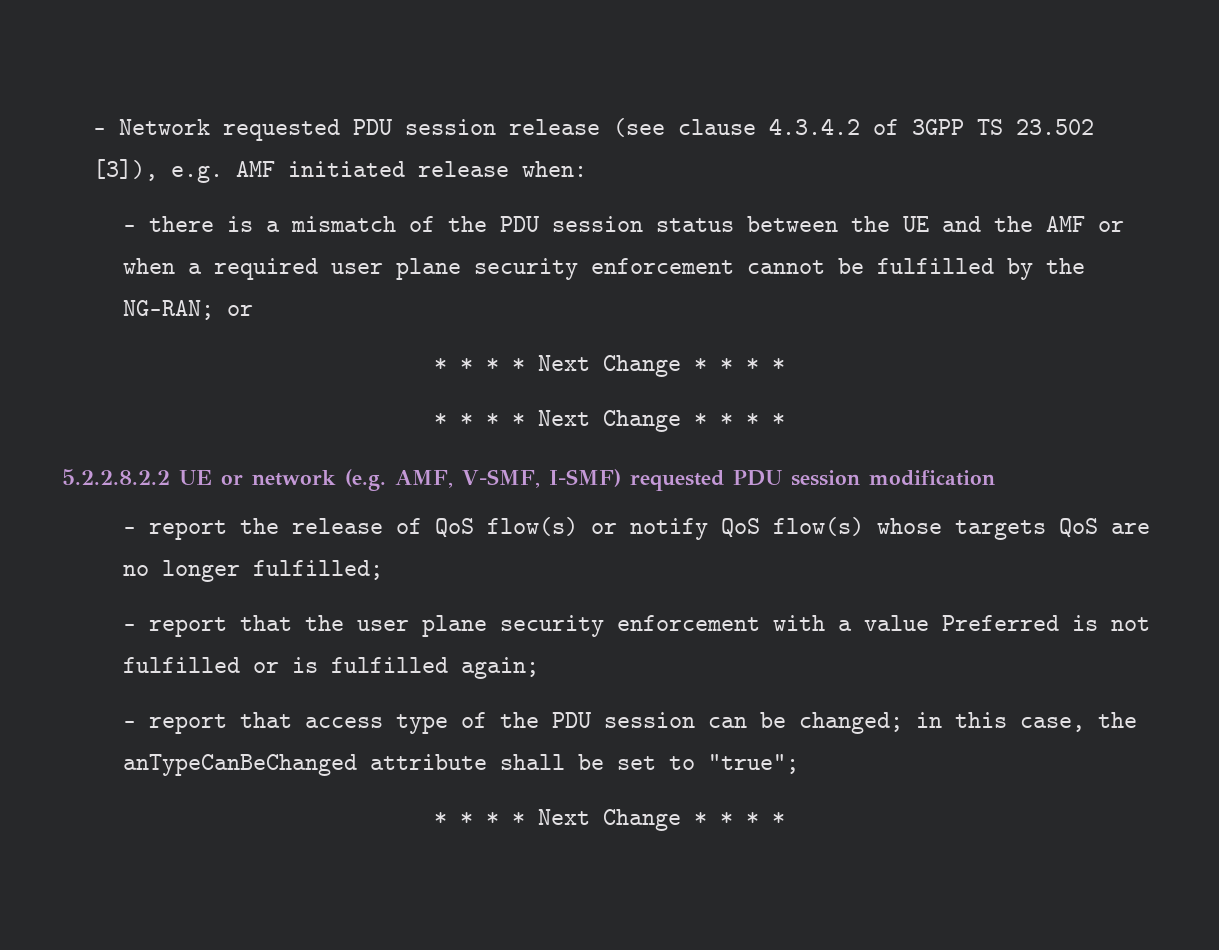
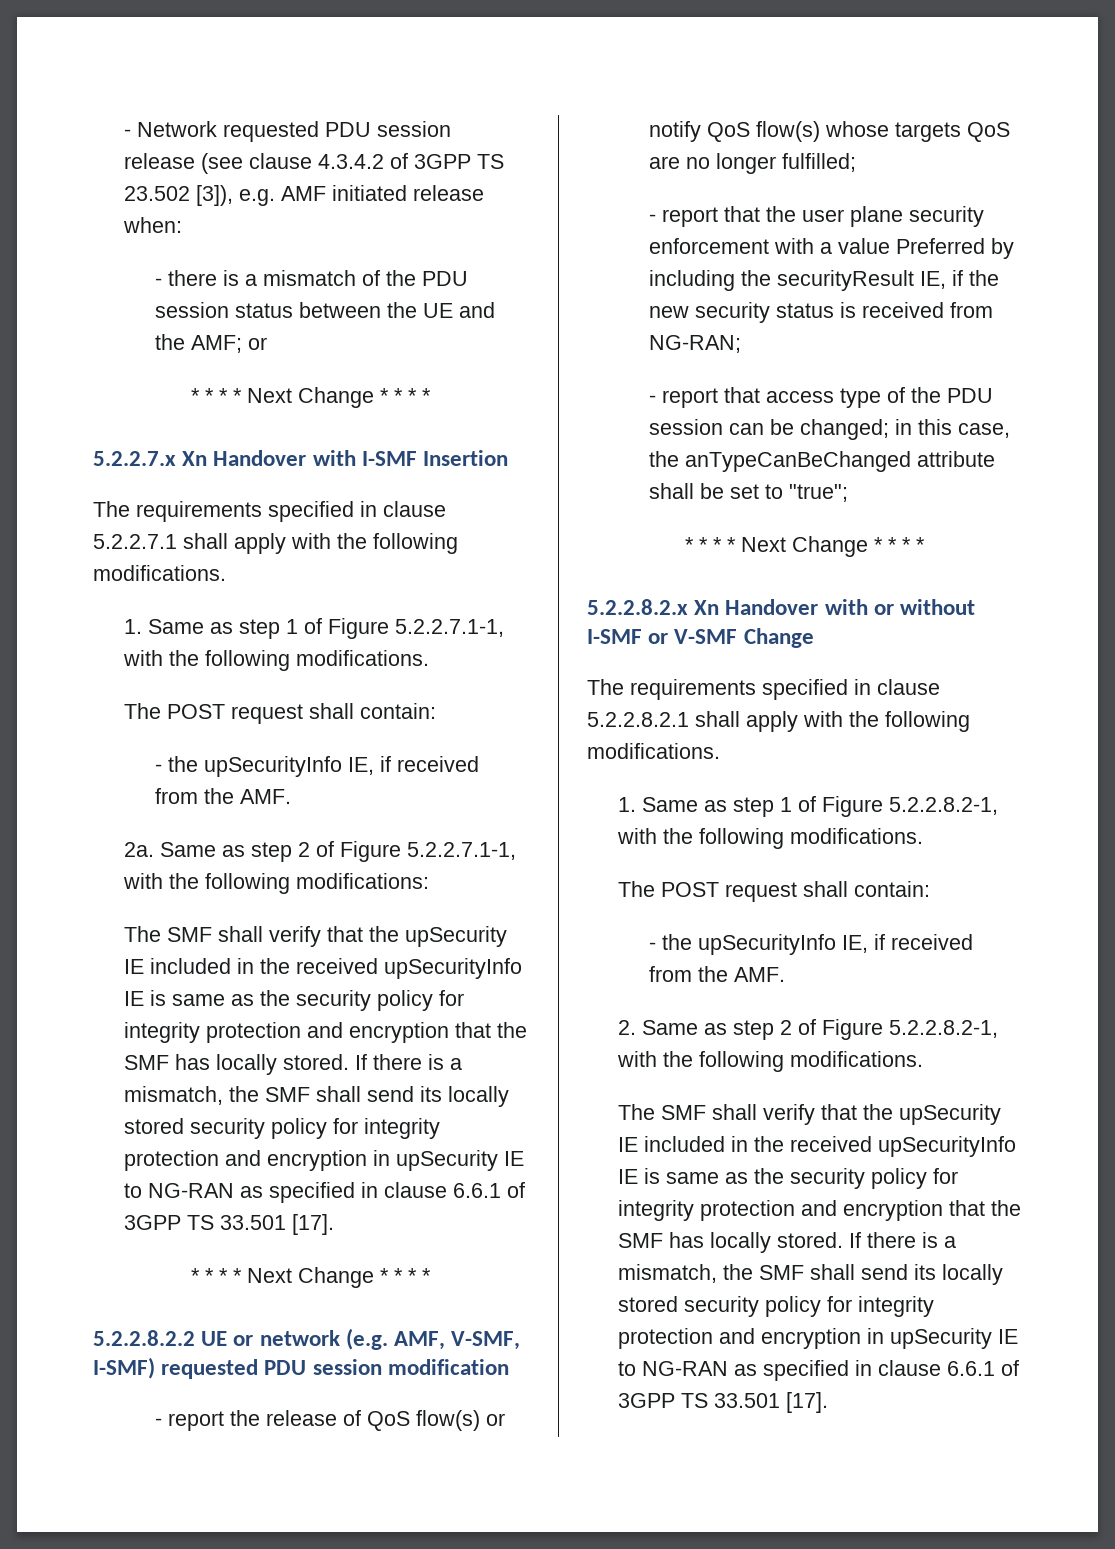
[1046,216,1125,232] [123,258,1086,280] [123,300,215,320] AMF or when a required user plane security enforcement cannot be fulfilled by the NG-RAN; -> [191,335,243,353] AMF;
(785, 364) none -> [93,450,509,466] [93,501,446,522] [93,533,458,554] [93,565,226,581] [124,618,505,639] [123,650,430,671] [124,703,437,724] [155,756,480,777] [155,788,292,804] [124,841,517,862] [123,873,430,894] [124,926,508,947] [124,958,523,979] [124,990,465,1011] [124,1022,528,1043] [124,1054,463,1075] [124,1086,510,1107] [124,1118,441,1139] [124,1150,525,1171] [124,1182,526,1203] [124,1214,335,1235] // 5.2.2.7.x Xn Handover with I-SMF Insertion // The requirements specified in clause 5.2.2.7.1 shall apply with the following modifications. // 1. Same as step 1 of Figure 5.2.2.7.1-1, with the following modifications. // The POST request shall contain: // - the upSecurityInfo IE, if received from the AMF. // 2a. Same as step 2 of Figure 5.2.2.7.1-1, with the following modifications: // The SMF shall verify that the upSecurity IE included in the received upSecurityInfo IE is same as the security policy for integrity protection and encryption that the SMF has locally stored. If there is a mismatch, the SMF shall send its locally stored security policy for integrity protection and encryption in upSecurity IE to NG-RAN as specified in clause 6.6.1 of 3GPP TS 33.501 [17].
[1072,615,1151,631] [123,657,540,679] is not fulfilled or is fulfilled again; -> [991,238,1015,259] [649,270,1000,291] [649,302,994,323] [649,335,742,353] by including the securityResult IE, if the new security status is received from NG-RAN;
(785, 818) none -> [587,599,976,615] [587,628,814,648] [587,679,940,700] [587,711,970,732] [587,743,720,759] [618,796,999,817] [617,828,924,849] [618,881,931,902] [649,934,974,955] [649,966,786,982] [618,1019,999,1040] [617,1051,924,1072] [618,1104,1002,1125] [618,1136,1017,1157] [618,1168,959,1189] [618,1200,1022,1221] [618,1232,957,1253] [618,1264,1004,1285] [618,1296,935,1317] [618,1328,1019,1349] [618,1360,1020,1381] [618,1392,829,1413] // 5.2.2.8.2.x Xn Handover with or without I-SMF or V-SMF Change // The requirements specified in clause 5.2.2.8.2.1 shall apply with the following modifications. // 1. Same as step 1 of Figure 5.2.2.8.2-1, with the following modifications. // The POST request shall contain: // - the upSecurityInfo IE, if received from the AMF. // 2. Same as step 2 of Figure 5.2.2.8.2-1, with the following modifications. // The SMF shall verify that the upSecurity IE included in the received upSecurityInfo IE is same as the security policy for integrity protection and encryption that the SMF has locally stored. If there is a mismatch, the SMF shall send its locally stored security policy for integrity protection and encryption in upSecurity IE to NG-RAN as specified in clause 6.6.1 of 3GPP TS 33.501 [17].

